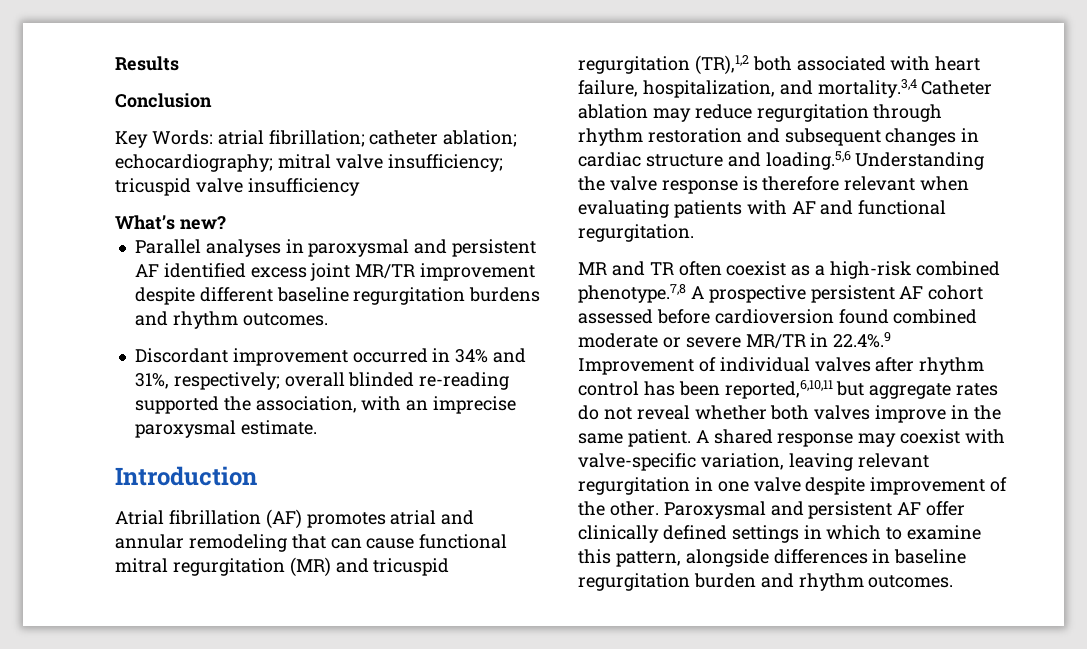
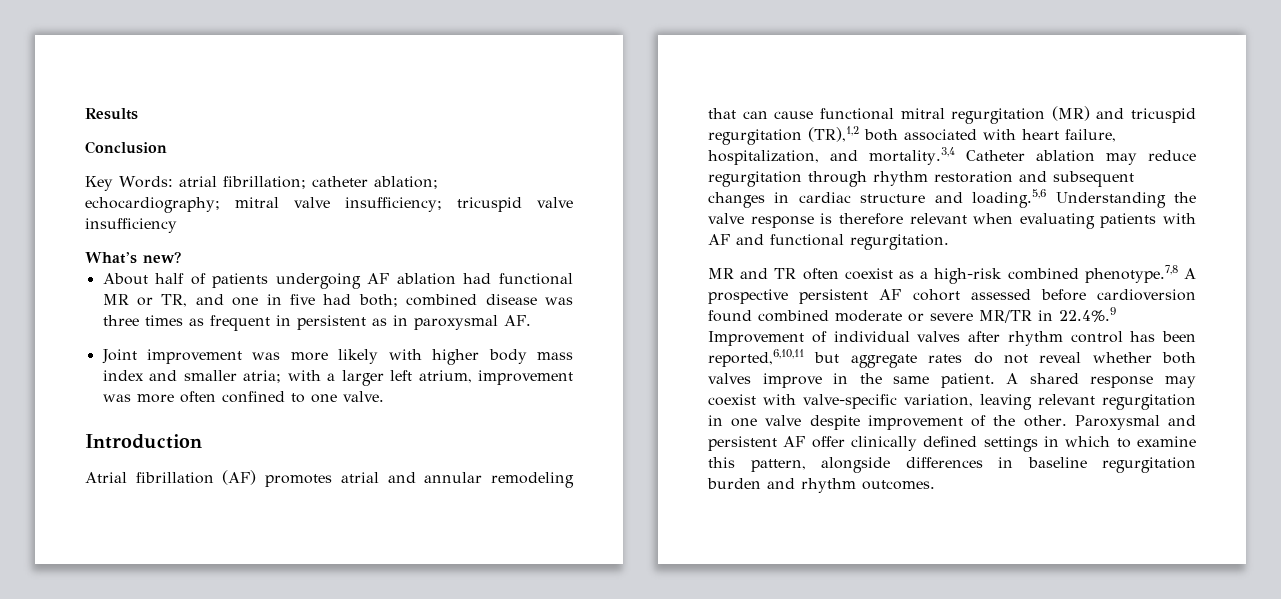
[134,239,537,257] [134,263,536,281] [134,287,541,305] [134,311,328,329] [134,348,527,366] [134,372,510,390] [134,396,517,414] [134,420,317,438] Parallel analyses in paroxysmal and persistent AF identified excess joint MR/TR improvement despite different baseline regurgitation burdens and rhythm outcomes. // Discordant improvement occurred in 34% and 31%, respectively; overall blinded re-reading supported the association, with an imprecise paroxysmal estimate. -> [102,273,573,289] [102,294,573,307] [102,315,531,331] [101,349,573,365] [102,370,573,386] [102,391,384,403] About half of patients undergoing AF ablation had functional MR or TR, and one in five had both; combined disease was three times as frequent in persistent as in paroxysmal AF. // Joint improvement was more likely with higher body mass index and smaller atria; with a larger left atrium, improvement was more often confined to one valve.

